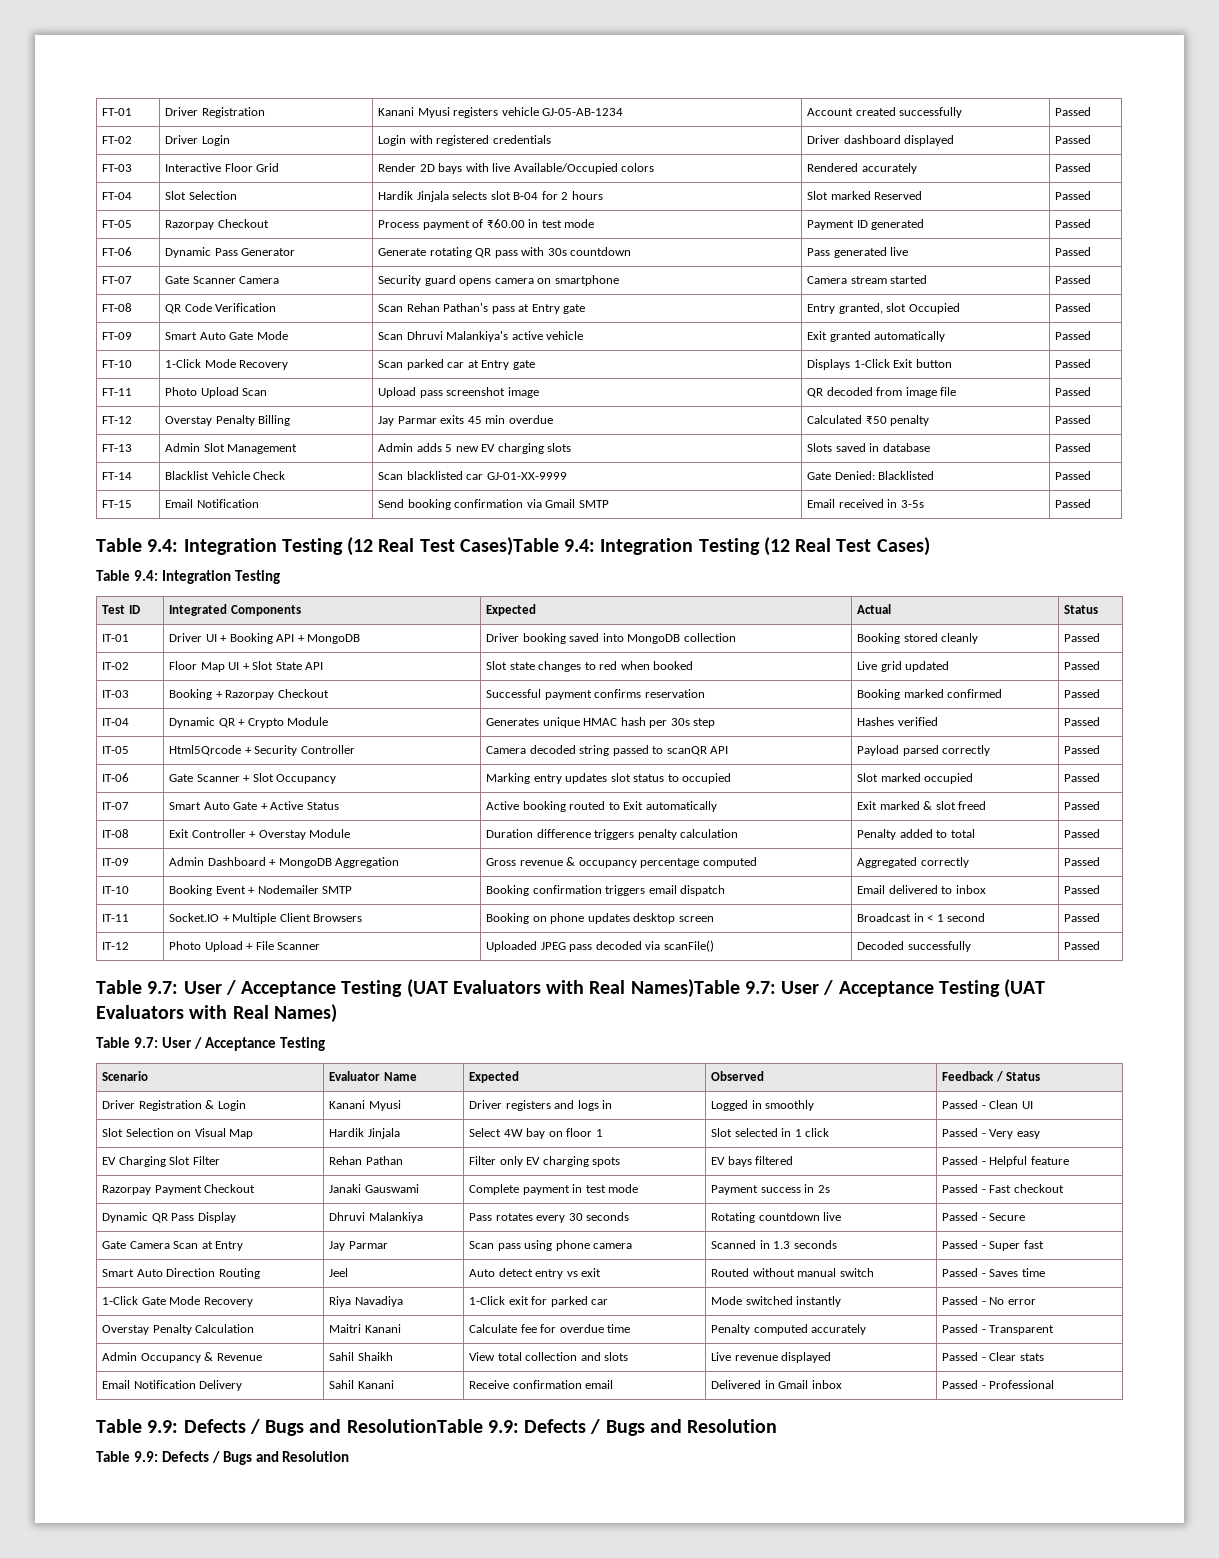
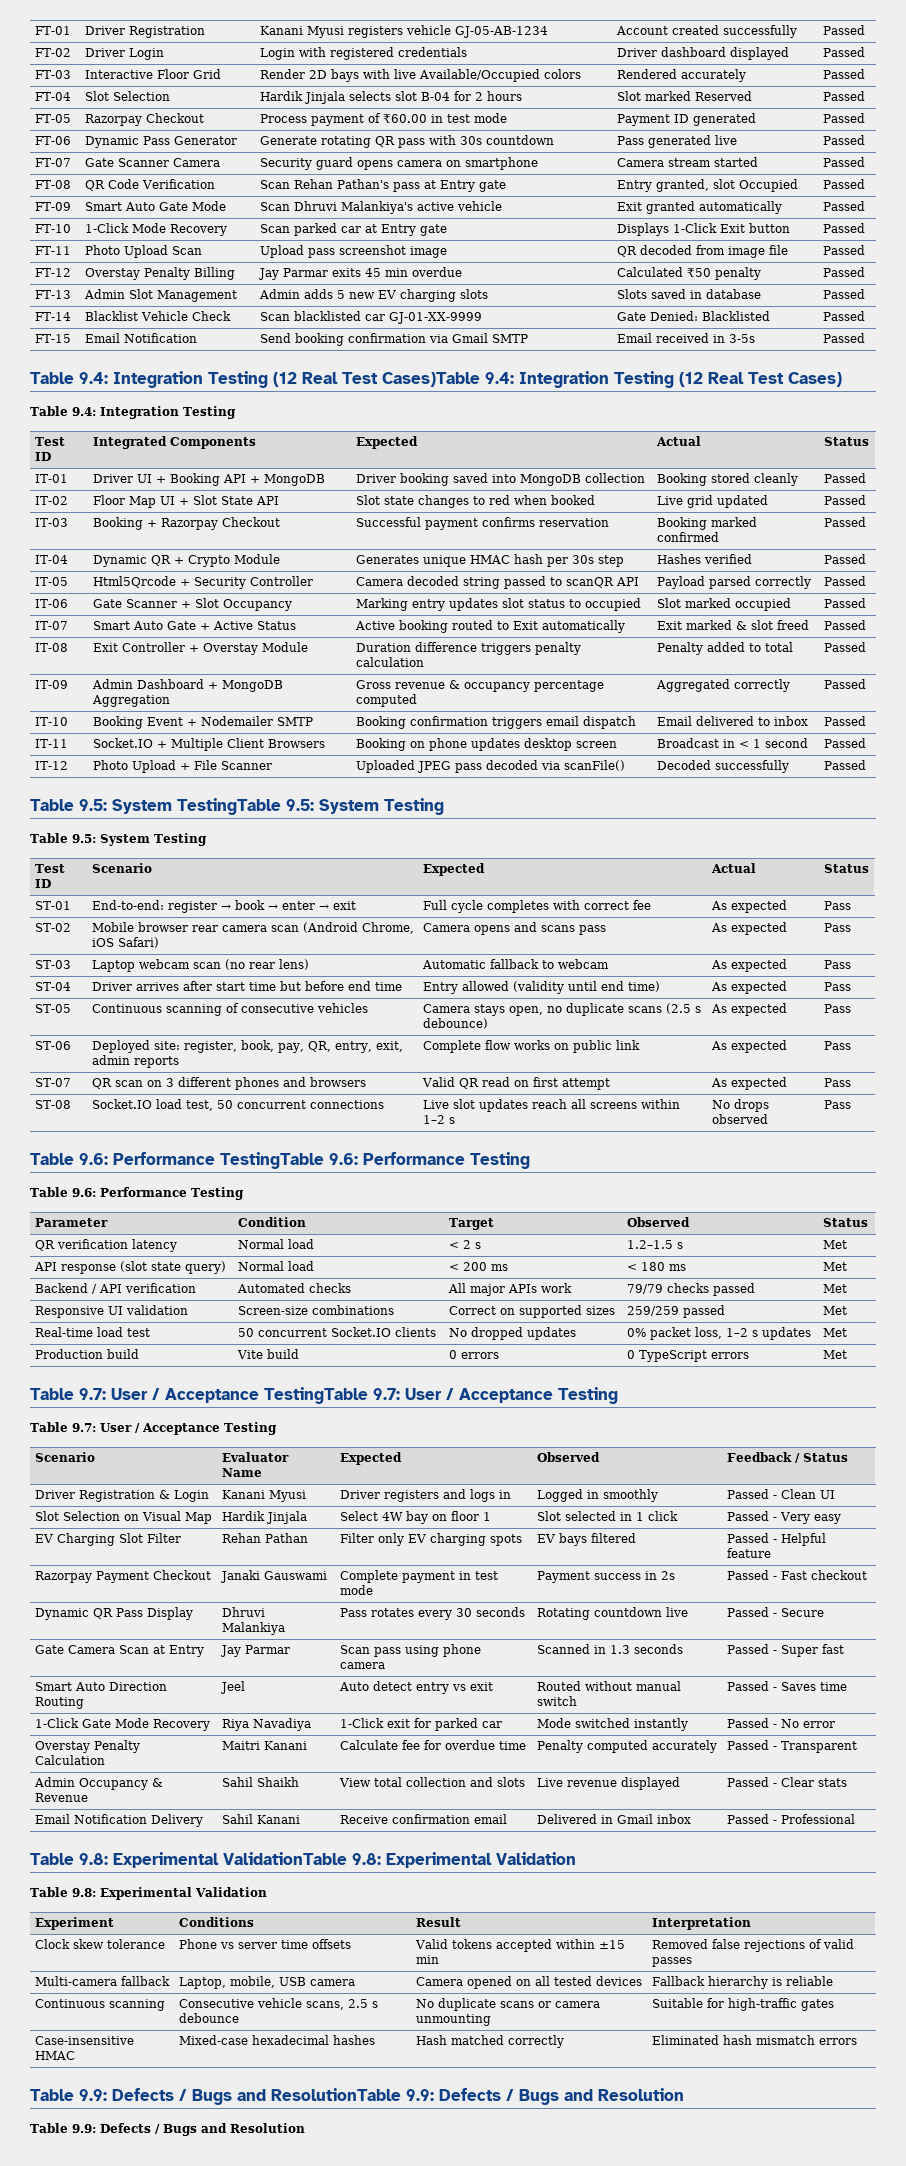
[147,979,1046,998] [96,1004,337,1023] 9.7: User / Acceptance Testing (UAT Evaluators with Real Names)Table 9.7: User / Acceptance Testing (UAT Evaluators with Real Names) -> [79,798,444,815] [30,833,207,846] [34,864,65,873] [34,879,51,888] [91,863,152,873] [422,863,485,876] [710,863,756,873] [823,864,869,873] [34,901,71,910] [91,900,356,913] [422,900,651,913] [710,900,787,913] [823,901,851,910] [34,923,71,932] [91,922,414,934] [91,937,159,948] [422,922,606,935] [710,922,787,935] [823,923,851,932] [34,960,71,969] [91,959,309,972] [421,959,609,969] [710,959,787,972] [823,960,851,969] [34,982,71,991] [91,981,402,991] [422,981,660,994] [710,981,787,994] [823,982,851,991] [34,1004,71,1013] [91,1003,368,1016] [422,1003,701,1016] [422,1018,488,1029] [710,1003,787,1016] [823,1004,851,1013] [34,1041,71,1050] [91,1040,403,1053] [91,1055,179,1068] [422,1040,640,1053] [710,1040,787,1053] [823,1041,851,1050] [34,1078,71,1087] [91,1077,366,1090] [421,1077,610,1090] [710,1077,787,1090] [823,1078,851,1087] [34,1100,71,1109] [91,1099,384,1111] [422,1099,680,1112] [422,1115,455,1124] [711,1099,769,1112] [711,1114,768,1124] [823,1100,851,1109] [30,1152,530,1169] [30,1187,244,1200] [34,1218,108,1227] [237,1217,306,1227] [448,1218,494,1230] [626,1217,690,1227] [822,1218,868,1227] [34,1239,177,1252] [237,1239,314,1249] [448,1240,481,1249] [626,1240,683,1249] [822,1240,847,1249] [33,1261,226,1274] [237,1261,314,1271] [448,1262,508,1271] [626,1262,686,1271] [822,1262,847,1271] [34,1283,196,1294] [236,1283,351,1293] [447,1283,572,1296] [626,1283,755,1296] [822,1284,847,1293] [34,1305,188,1318] [237,1305,394,1315] [448,1305,615,1318] [626,1305,725,1318] [822,1306,847,1315] [34,1327,150,1337] [237,1327,436,1337] [448,1327,576,1340] [626,1327,811,1340] [822,1328,847,1337] [34,1349,139,1359] [236,1349,299,1359] [448,1350,499,1359] [626,1350,749,1362] [822,1350,847,1359] [30,1387,618,1404] 9.5: System TestingTable 9.5: System Testing // Table 9.5: System Testing // Test ID | Scenario | Expected | Actual | Status // ST-01 | End-to-end: register → book → enter → exit | Full cycle completes with correct fee | As expected | Pass // ST-02 | Mobile browser rear camera scan (Android Chrome, iOS Safari) | Camera opens and scans pass | As expected | Pass // ST-03 | Laptop webcam scan (no rear lens) | Automatic fallback to webcam | As expected | Pass // ST-04 | Driver arrives after start time but before end time | Entry allowed (validity until end time) | As expected | Pass // ST-05 | Continuous scanning of consecutive vehicles | Camera stays open, no duplicate scans (2.5 s debounce) | As expected | Pass // ST-06 | Deployed site: register, book, pay, QR, entry, exit, admin reports | Complete flow works on public link | As expected | Pass // ST-07 | QR scan on 3 different phones and browsers | Valid QR read on first attempt | As expected | Pass // ST-08 | Socket.IO load test, 50 concurrent connections | Live slot updates reach all screens within 1–2 s | No drops observed | Pass // Table 9.6: Performance TestingTable 9.6: Performance Testing // Table 9.6: Performance Testing // Parameter | Condition | Target | Observed | Status // QR verification latency | Normal load | < 2 s | 1.2–1.5 s | Met // API response (slot state query) | Normal load | < 200 ms | < 180 ms | Met // Backend / API verification | Automated checks | All major APIs work | 79/79 checks passed | Met // Responsive UI validation | Screen-size combinations | Correct on supported sizes | 259/259 passed | Met // Real-time load test | 50 concurrent Socket.IO clients | No dropped updates | 0% packet loss, 1–2 s updates | Met // Production build | Vite build | 0 errors | 0 TypeScript errors | Met // Table 9.7: User / Acceptance TestingTable 9.7: User / Acceptance Testing
(1055, 1384) none -> [30,1852,576,1868] [30,1887,267,1900] [34,1917,114,1930] [178,1917,254,1927] [415,1917,461,1927] [651,1917,751,1930] [34,1939,165,1949] [178,1939,351,1949] [414,1939,625,1952] [415,1955,439,1964] [651,1939,854,1952] [651,1957,692,1967] [34,1976,170,1986] [178,1976,355,1989] [415,1976,642,1989] [651,1976,833,1989] [34,1999,165,2011] [178,1998,378,2010] [178,2013,239,2023] [415,1998,600,2011] [415,2014,491,2026] [651,1998,834,2011] [34,2036,134,2045] [34,2051,75,2060] [178,2035,375,2045] [415,2035,564,2048] [651,2035,857,2045] // Table 9.8: Experimental ValidationTable 9.8: Experimental Validation // Table 9.8: Experimental Validation // Experiment | Conditions | Result | Interpretation // Clock skew tolerance | Phone vs server time offsets | Valid tokens accepted within ±15 min | Removed false rejections of valid passes // Multi-camera fallback | Laptop, mobile, USB camera | Camera opened on all tested devices | Fallback hierarchy is reliable // Continuous scanning | Consecutive vehicle scans, 2.5 s debounce | No duplicate scans or camera unmounting | Suitable for high-traffic gates // Case-insensitive HMAC | Mixed-case hexadecimal hashes | Hash matched correctly | Eliminated hash mismatch errors

